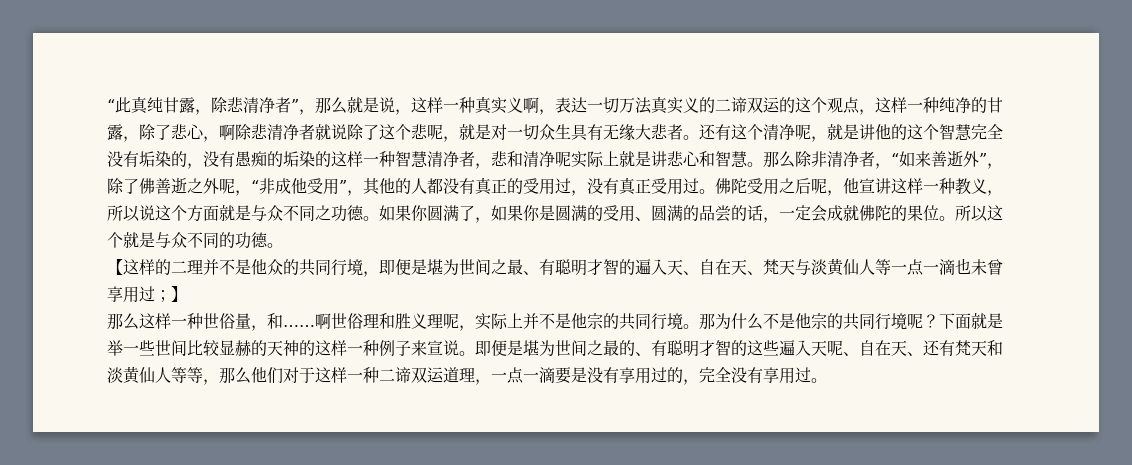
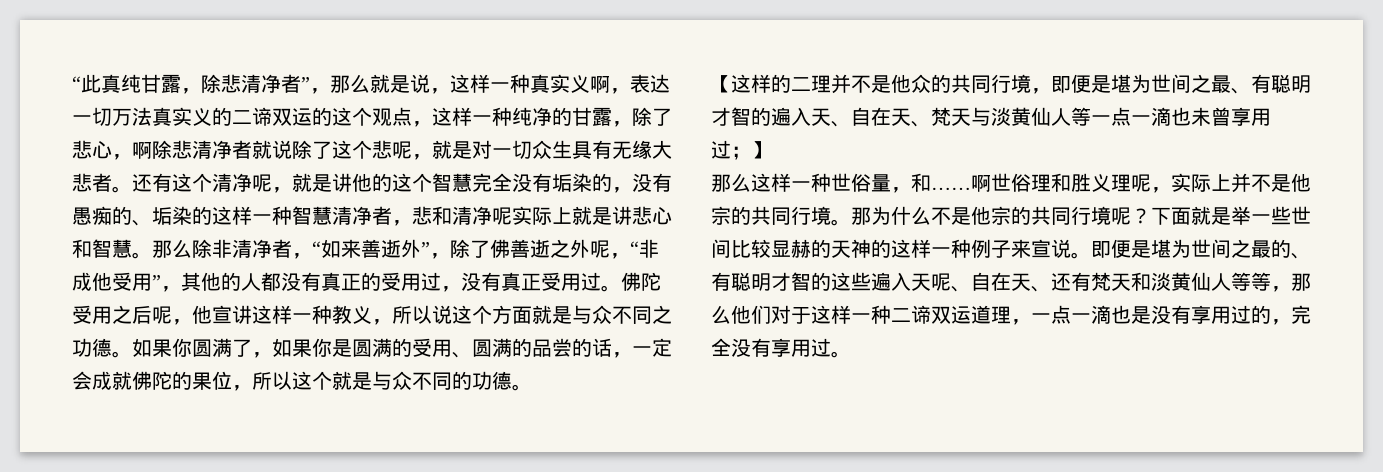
(283, 159) none -> [132,220,152,226] 、
[939,216,955,221] 。 -> [232,385,252,391] ，
[555,367,571,384] 要 -> [1111,305,1131,324] 也

